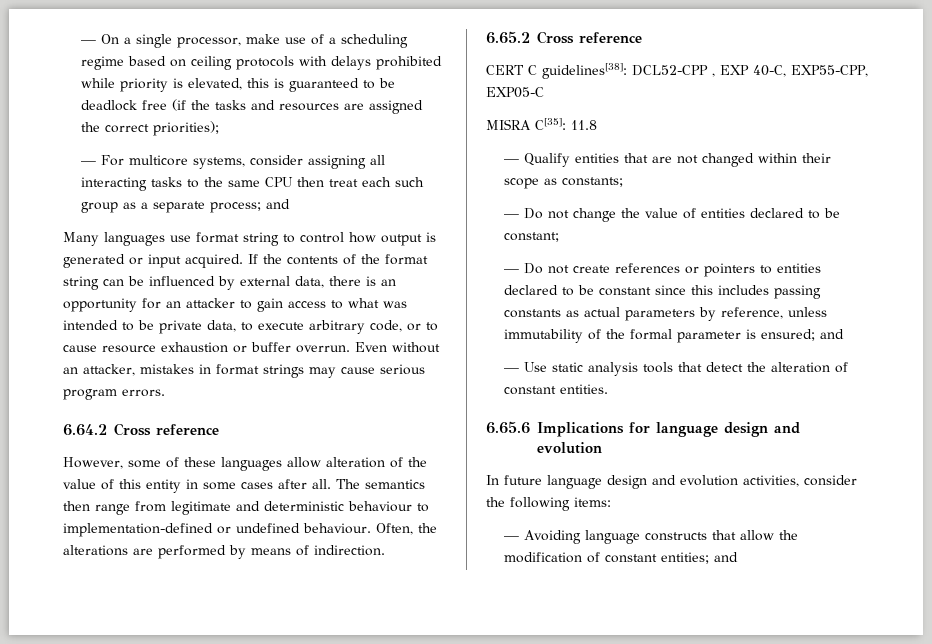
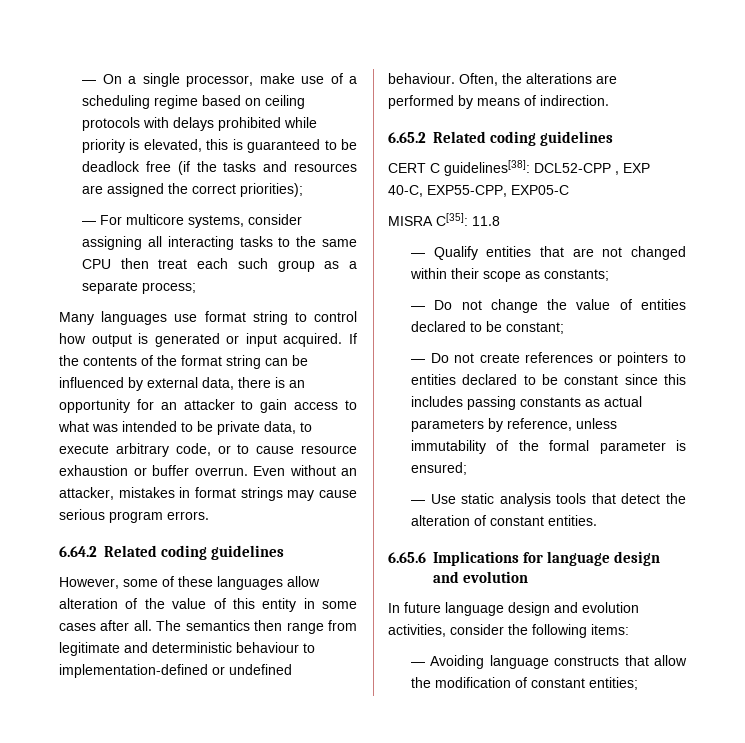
[266,199,291,209] and -> (197, 288) none
[114,423,219,436] Cross reference -> [104,545,285,560] Related coding guidelines
[537,31,642,44] Cross reference -> [433,131,614,146] Related coding guidelines
[820,329,845,339] and -> (468, 468) none
[714,552,739,562] and -> (639, 683) none

